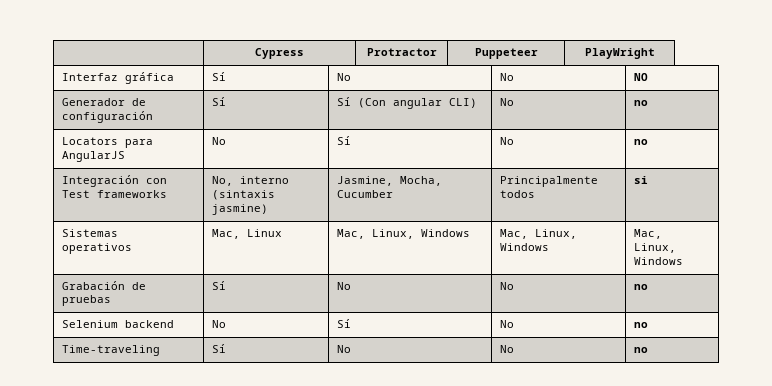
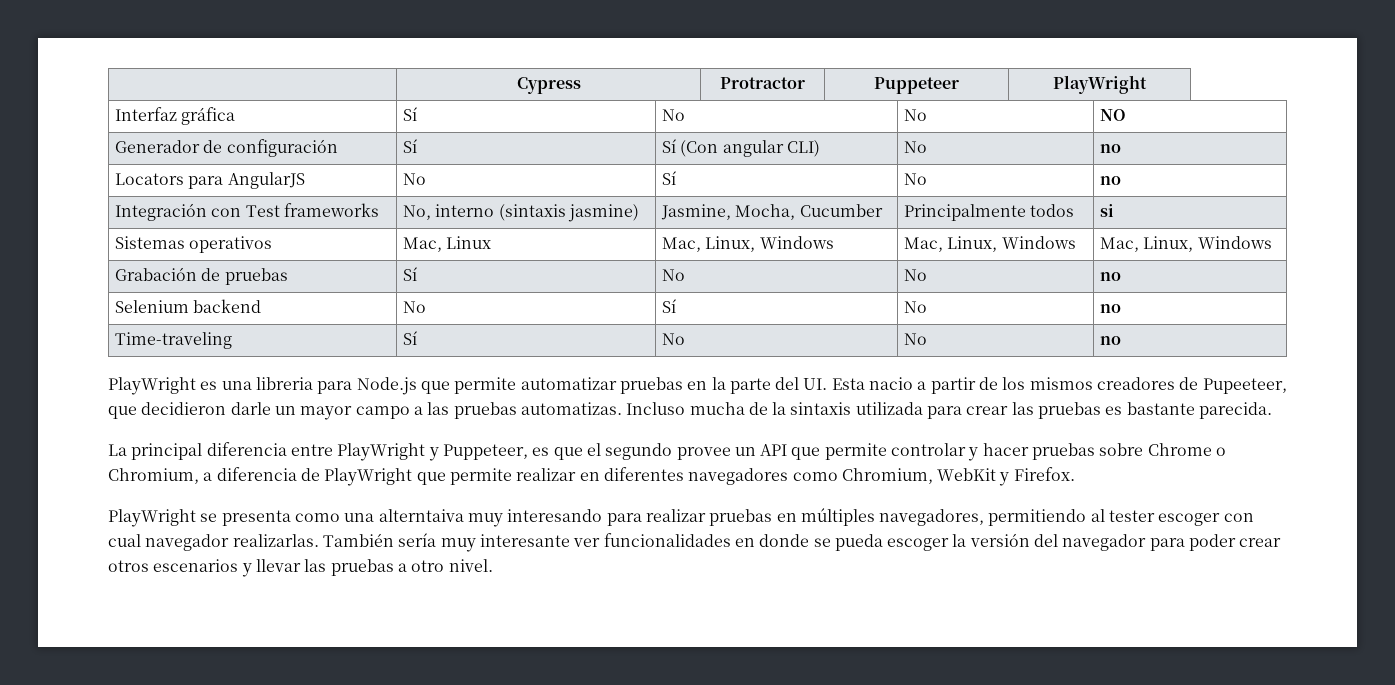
(649, 350) none -> [108,377,1287,395] [108,402,1273,420] [108,442,1227,461] [108,467,1075,486] [108,508,1254,527] [108,533,1282,552] [108,559,493,577] // PlayWright es una libreria para Node.js que permite automatizar pruebas en la parte del UI. Esta nacio a partir de los mismos creadores de Pupeeteer, que decidieron darle un mayor campo a las pruebas automatizas. Incluso mucha de la sintaxis utilizada para crear las pruebas es bastante parecida. // La principal diferencia entre PlayWright y Puppeteer, es que el segundo provee un API que permite controlar y hacer pruebas sobre Chrome o Chromium, a diferencia de PlayWright que permite realizar en diferentes navegadores como Chromium, WebKit y Firefox. // PlayWright se presenta como una alterntaiva muy interesando para realizar pruebas en múltiples navegadores, permitiendo al tester escoger con cual navegador realizarlas. También sería muy interesante ver funcionalidades en donde se pueda escoger la versión del navegador para poder crear otros escenarios y llevar las pruebas a otro nivel.

